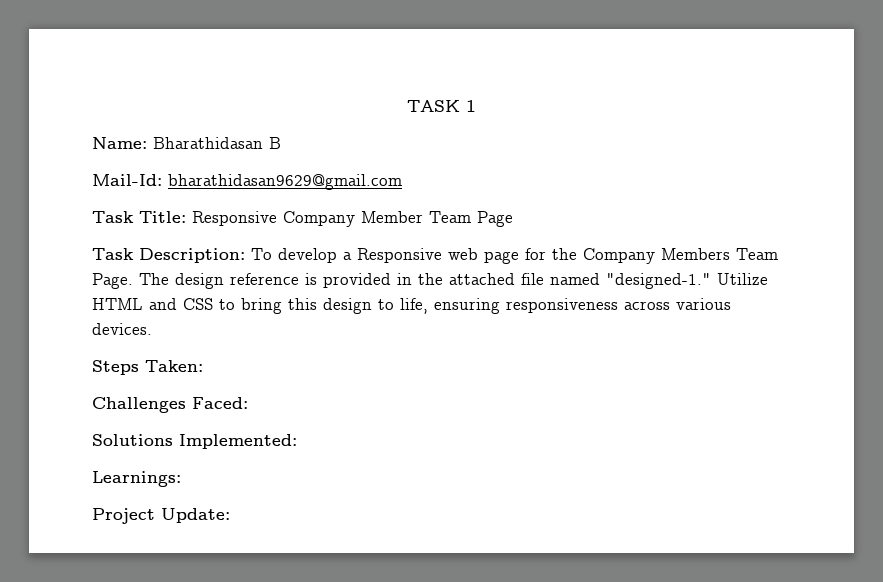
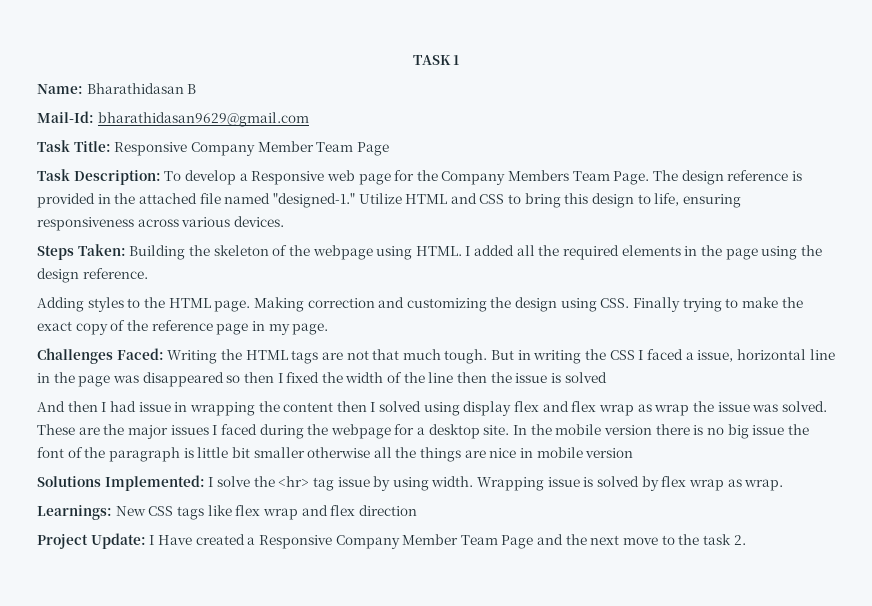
[92,397,248,413] [92,434,297,449] [92,471,181,487] [92,508,230,524] // Challenges Faced: // Solutions Implemented: // Learnings: // Project Update: -> [129,245,822,260] [37,268,148,283] [37,297,803,312] [37,320,329,335] [37,348,835,364] [37,372,607,387] [37,401,827,416] [37,424,809,439] [37,447,634,462] [37,475,784,491] [37,505,417,520] [37,533,746,549] Building the skeleton of the webpage using HTML. I added all the required elements in the page using the design reference. // Adding styles to the HTML page. Making correction and customizing the design using CSS. Finally trying to make the exact copy of the reference page in my page. // Challenges Faced: Writing the HTML tags are not that much tough. But in writing the CSS I faced a issue, horizontal line in the page was disappeared so then I fixed the width of the line then the issue is solved // And then I had issue in wrapping the content then I solved using display flex and flex wrap as wrap the issue was solved. These are the major issues I faced during the webpage for a desktop site. In the mobile version there is no big issue the font of the paragraph is little bit smaller otherwise all the things are nice in mobile version // Solutions Implemented: I solve the <hr> tag issue by using width. Wrapping issue is solved by flex wrap as wrap. // Learnings: New CSS tags like flex wrap and flex direction // Project Update: I Have created a Responsive Company Member Team Page and the next move to the task 2.

